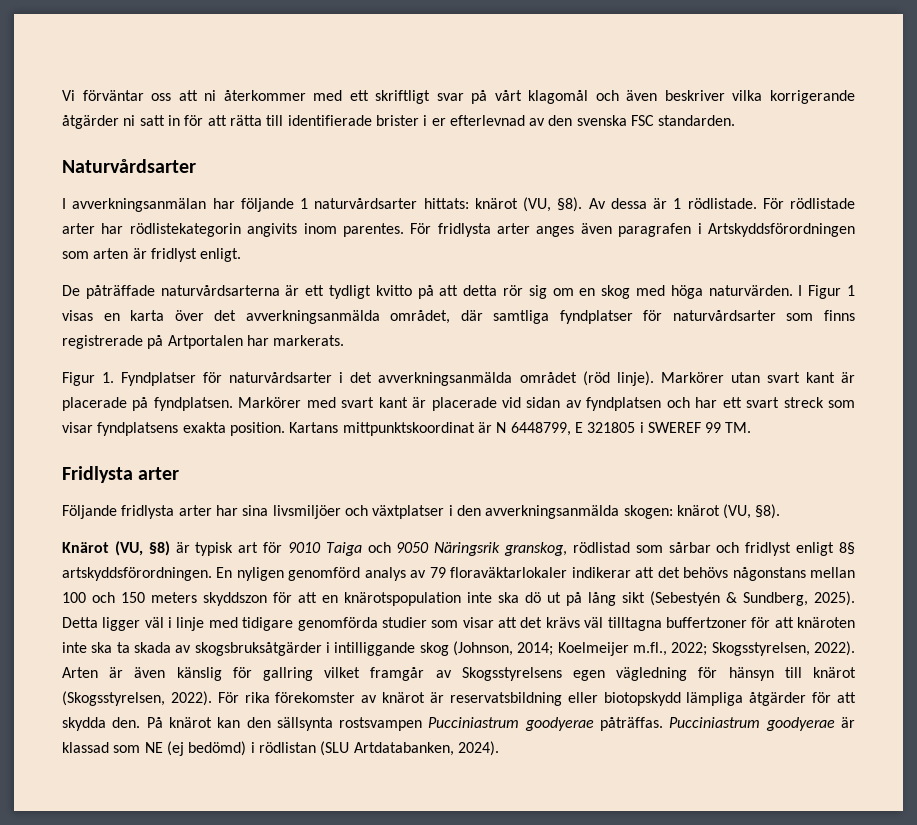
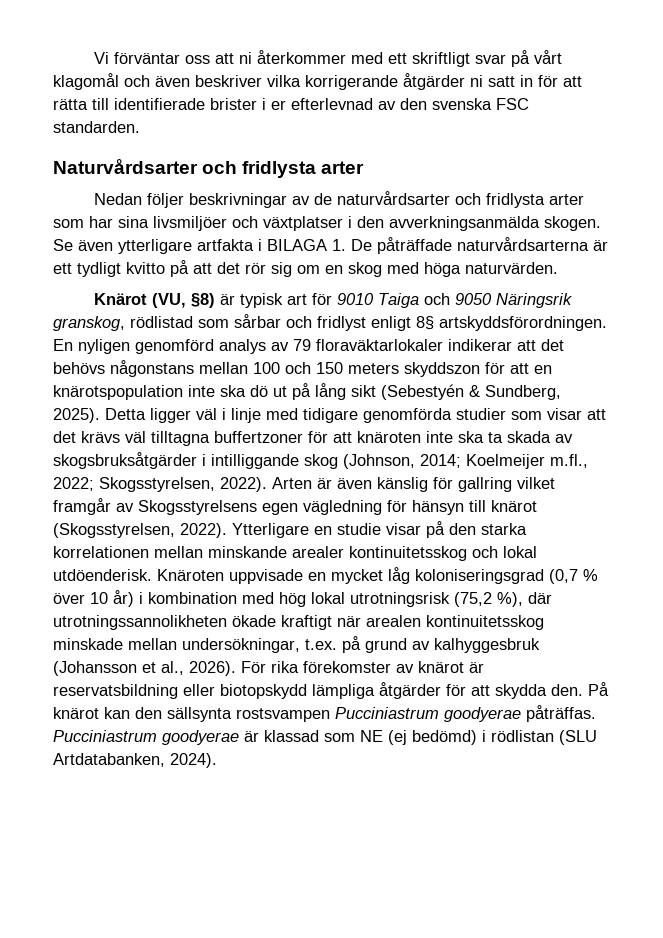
[62,197,855,212] [62,223,855,237] [62,248,242,262] // I avverkningsanmälan har följande 1 naturvårdsarter hittats: knärot (VU, §8). Av dessa är 1 rödlistade. För rödlistade arter har rödlistekategorin angivits inom parentes. För fridlysta arter anges även paragrafen i Artskyddsförordningen som arten är fridlyst enligt. // -> [202,161,365,178] [94,191,585,208] [53,216,601,231] [53,239,346,254] och fridlysta arter // Nedan följer beskrivningar av de naturvårdsarter och fridlysta arter som har sina livsmiljöer och växtplatser i den avverkningsanmälda skogen. Se även ytterligare artfakta i BILAGA 1.
[463,285,498,296] detta -> [217,262,240,274] det
[798,285,855,299] [62,310,856,324] [62,335,345,349] [62,371,856,386] [62,397,856,411] [62,422,752,436] [62,466,180,483] [62,504,781,519] I Figur 1 visas en karta över det avverkningsanmälda området, där samtliga fyndplatser för naturvårdsarter som finns registrerade på Artportalen har markerats. // Figur 1. Fyndplatser för naturvårdsarter i det avverkningsanmälda området (röd linje). Markörer utan svart kant är placerade på fyndplatsen. Markörer med svart kant är placerade vid sidan av fyndplatsen och har ett svart streck som visar fyndplatsens exakta position. Kartans mittpunktskoordinat är N 6448799, E 321805 i SWEREF 99 TM. // Fridlysta arter // Följande fridlysta arter har sina livsmiljöer och växtplatser i den avverkningsanmälda skogen: knärot (VU, §8). -> (558, 268) none
(212, 698) none -> [232,521,527,538] [53,546,537,561] [53,567,598,584] [53,590,552,607] [53,615,544,630] [53,636,540,653] [53,661,236,676] Ytterligare en studie visar på den starka korrelationen mellan minskande arealer kontinuitetsskog och lokal utdöenderisk. Knäroten uppvisade en mycket låg koloniseringsgrad (0,7 % över 10 år) i kombination med hög lokal utrotningsrisk (75,2 %), där utrotningssannolikheten ökade kraftigt när arealen kontinuitetsskog minskade mellan undersökningar, t.ex. på grund av kalhyggesbruk (Johansson et al., 2026).

